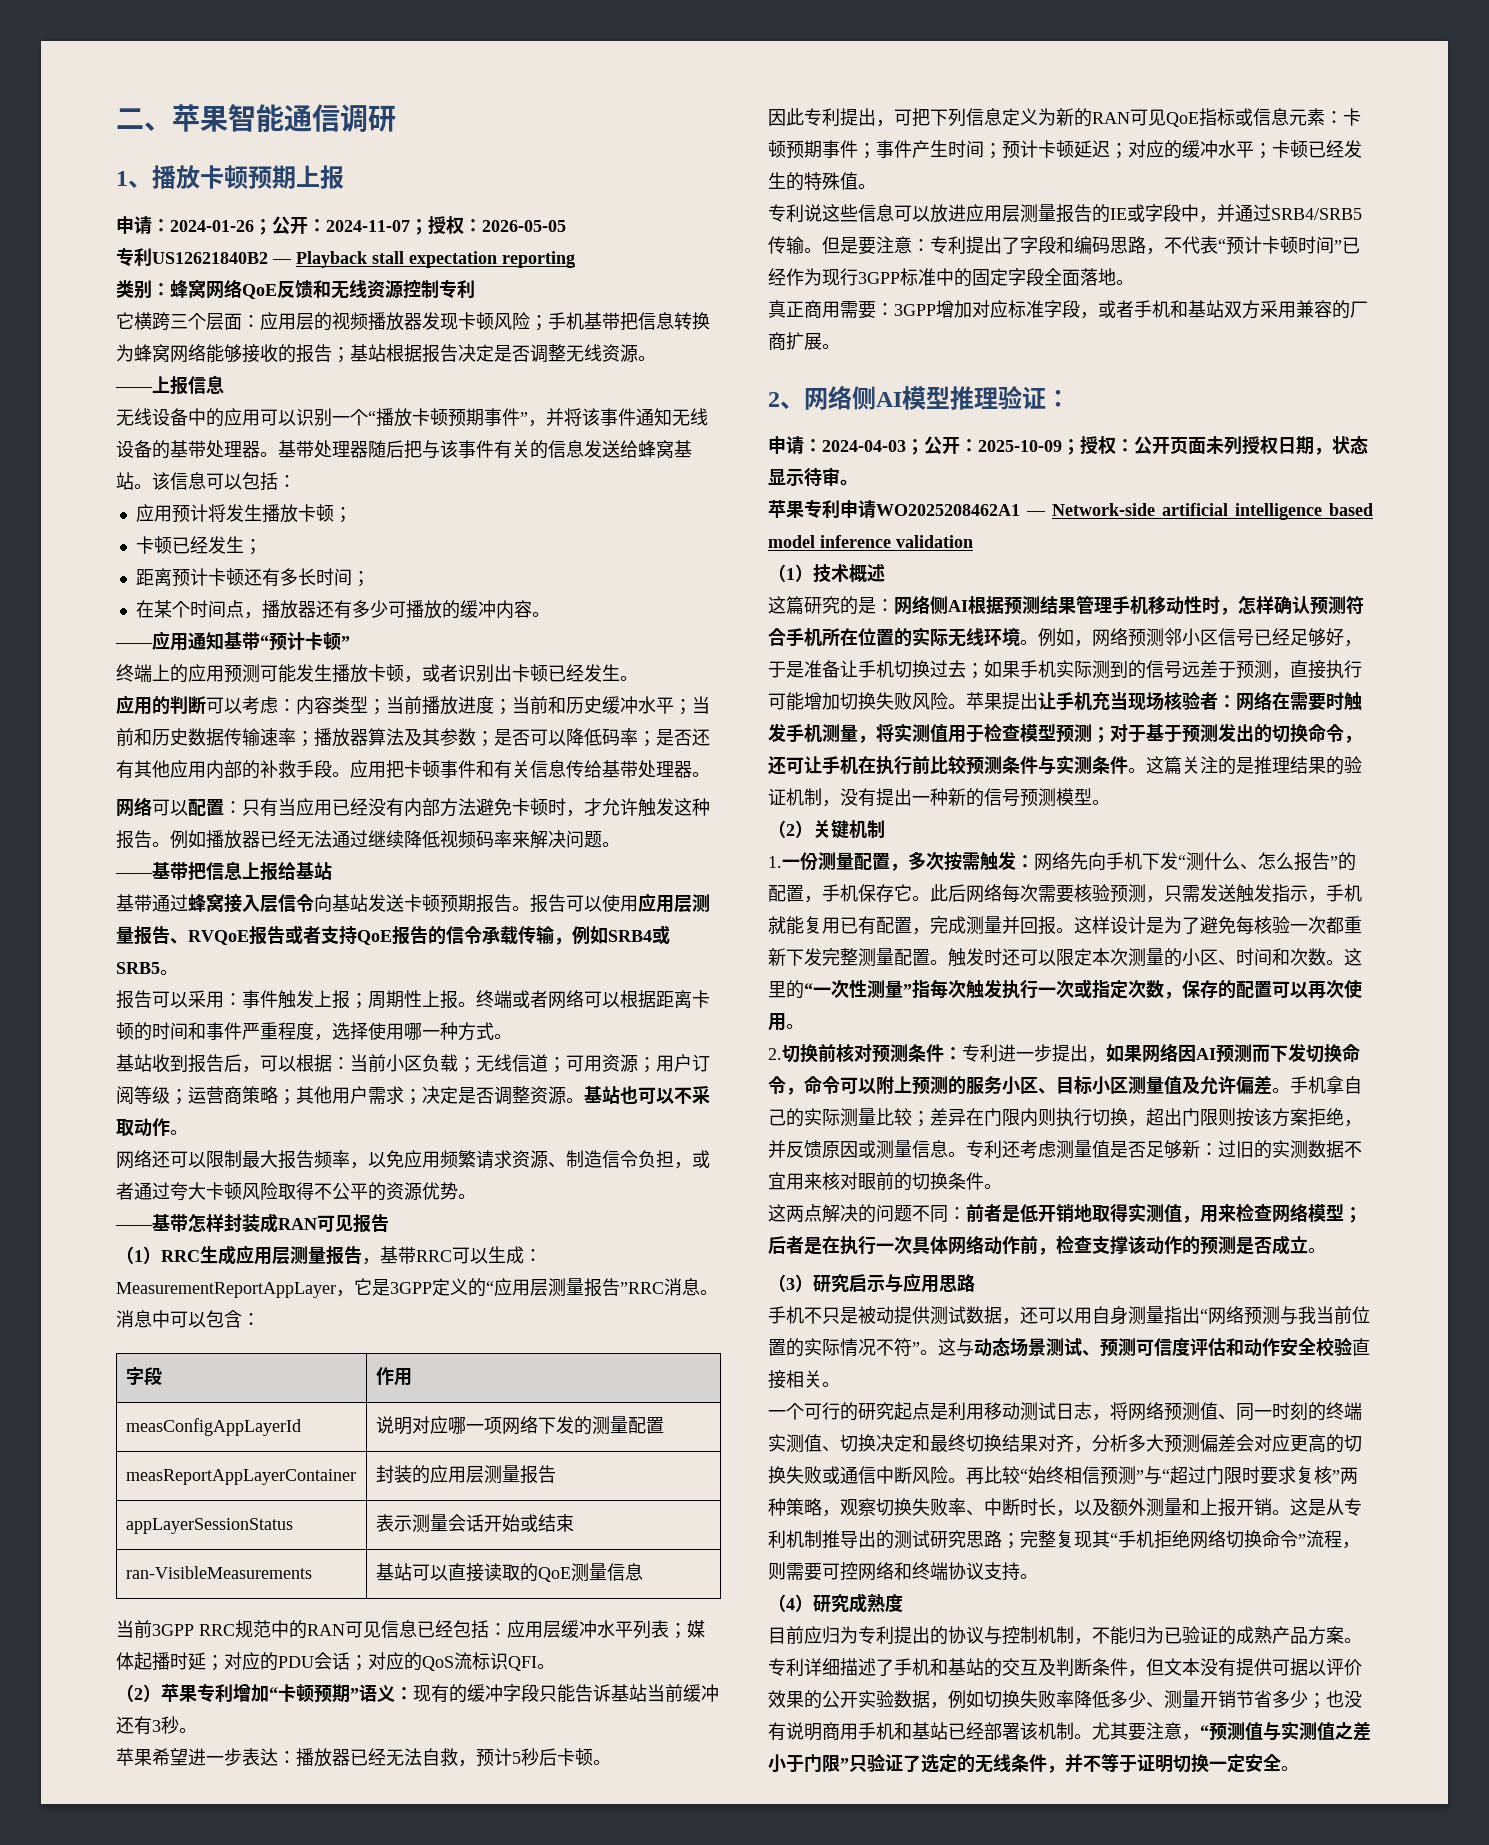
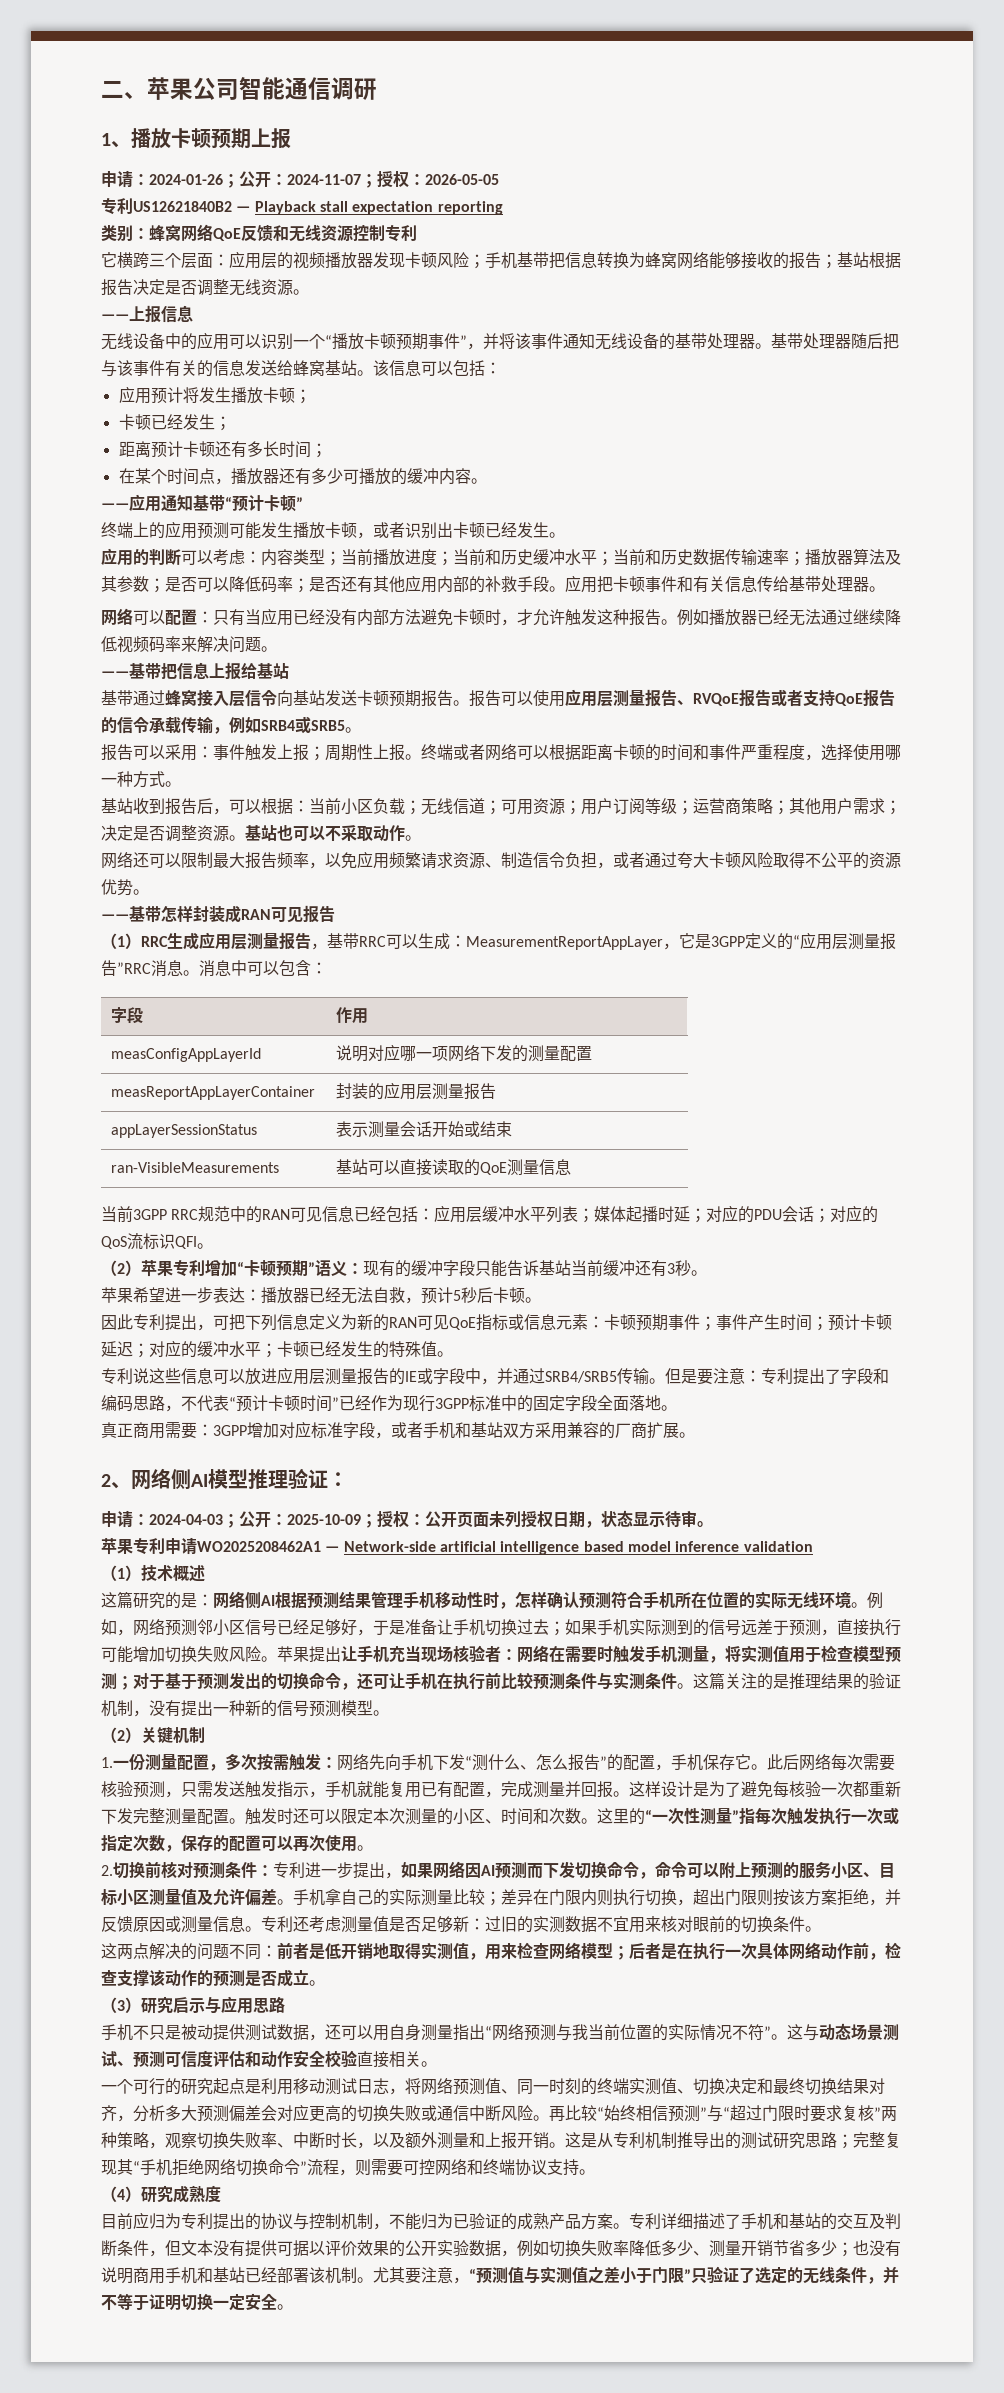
(228, 119) none -> [193,77,239,100] 公司

